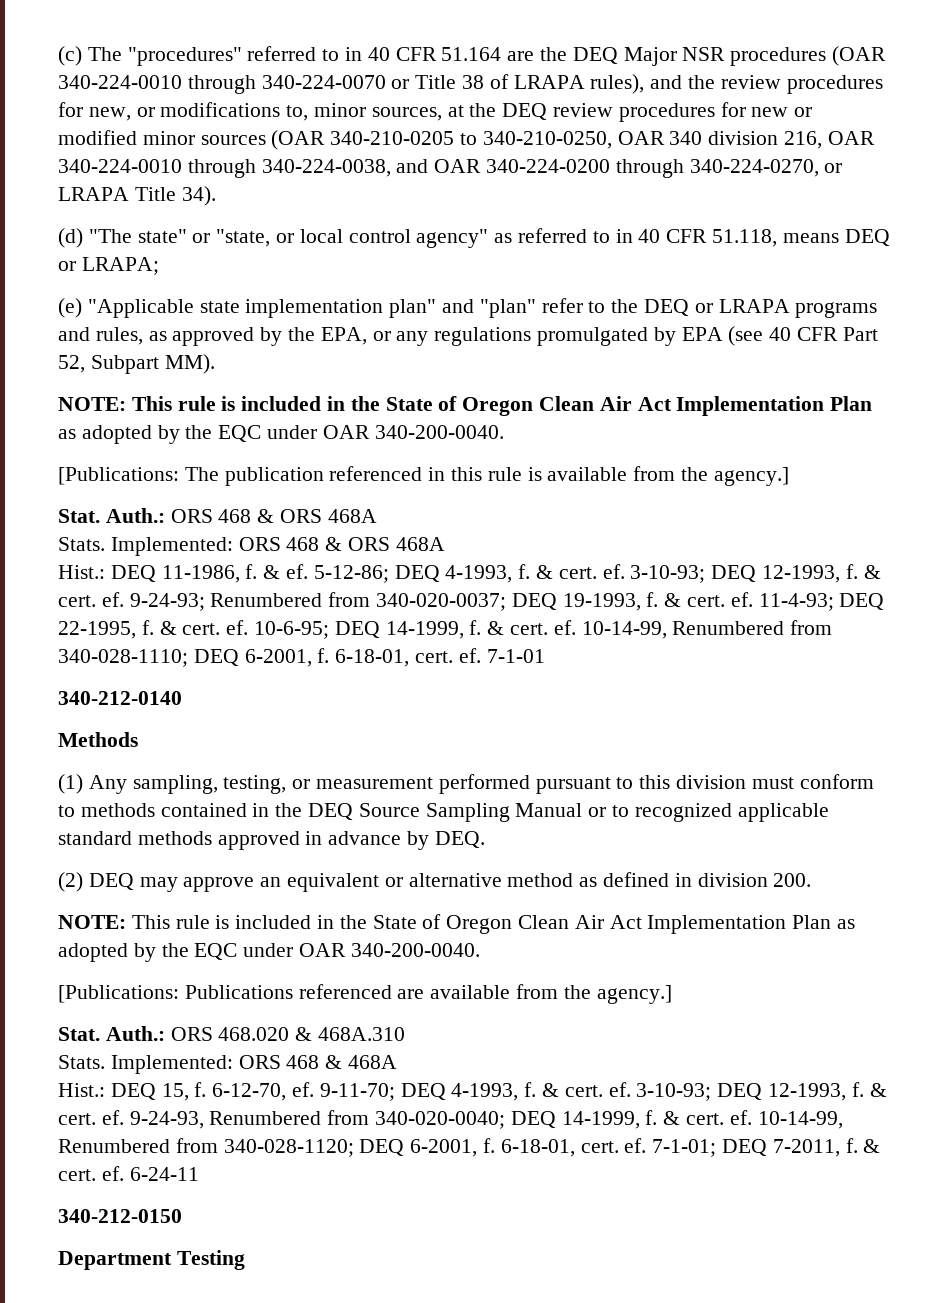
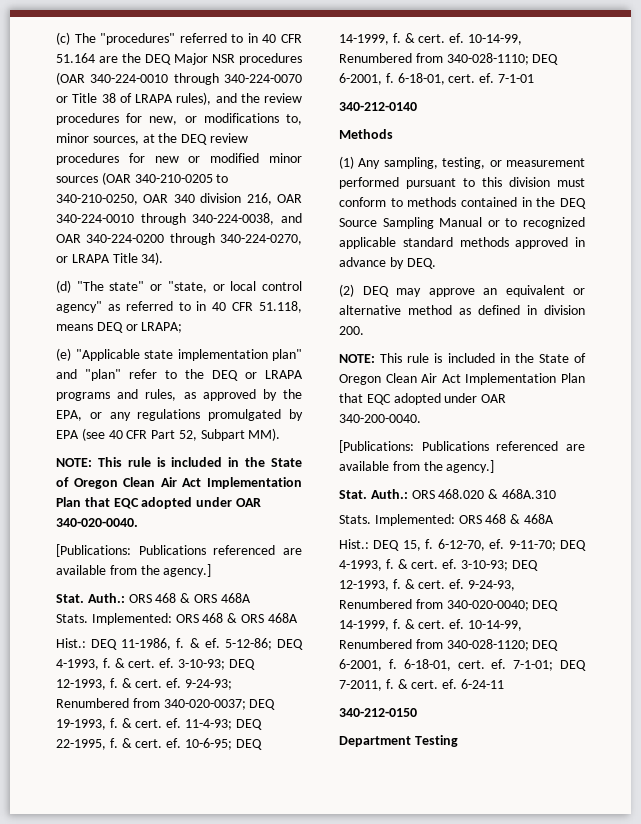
[58,425,504,444] [58,466,542,486] as adopted by the EQC under OAR 340-200-0040. // [Publications: The publication referenced in this rule is -> [84,497,261,509] [56,518,138,527] [56,544,302,557] that EQC adopted under OAR 340-020-0040. // [Publications: Publications referenced are
[837,919,856,929] [58,943,238,962] as adopted by the EQC -> [339,393,441,405] that EQC adopted

